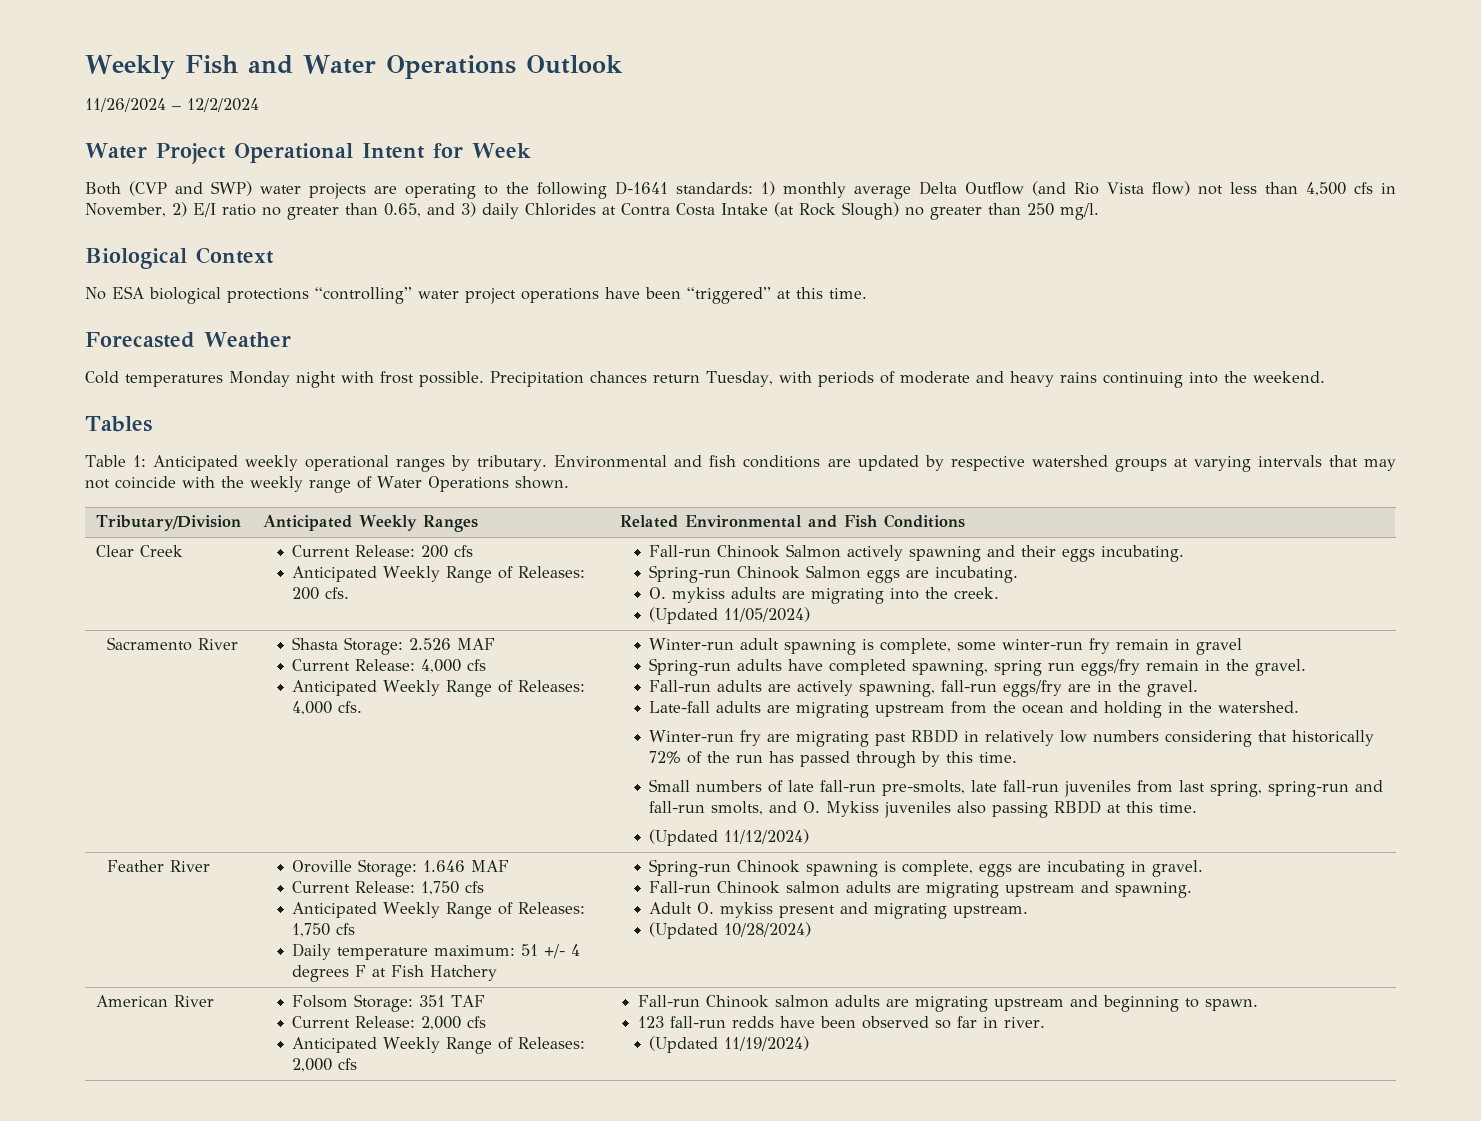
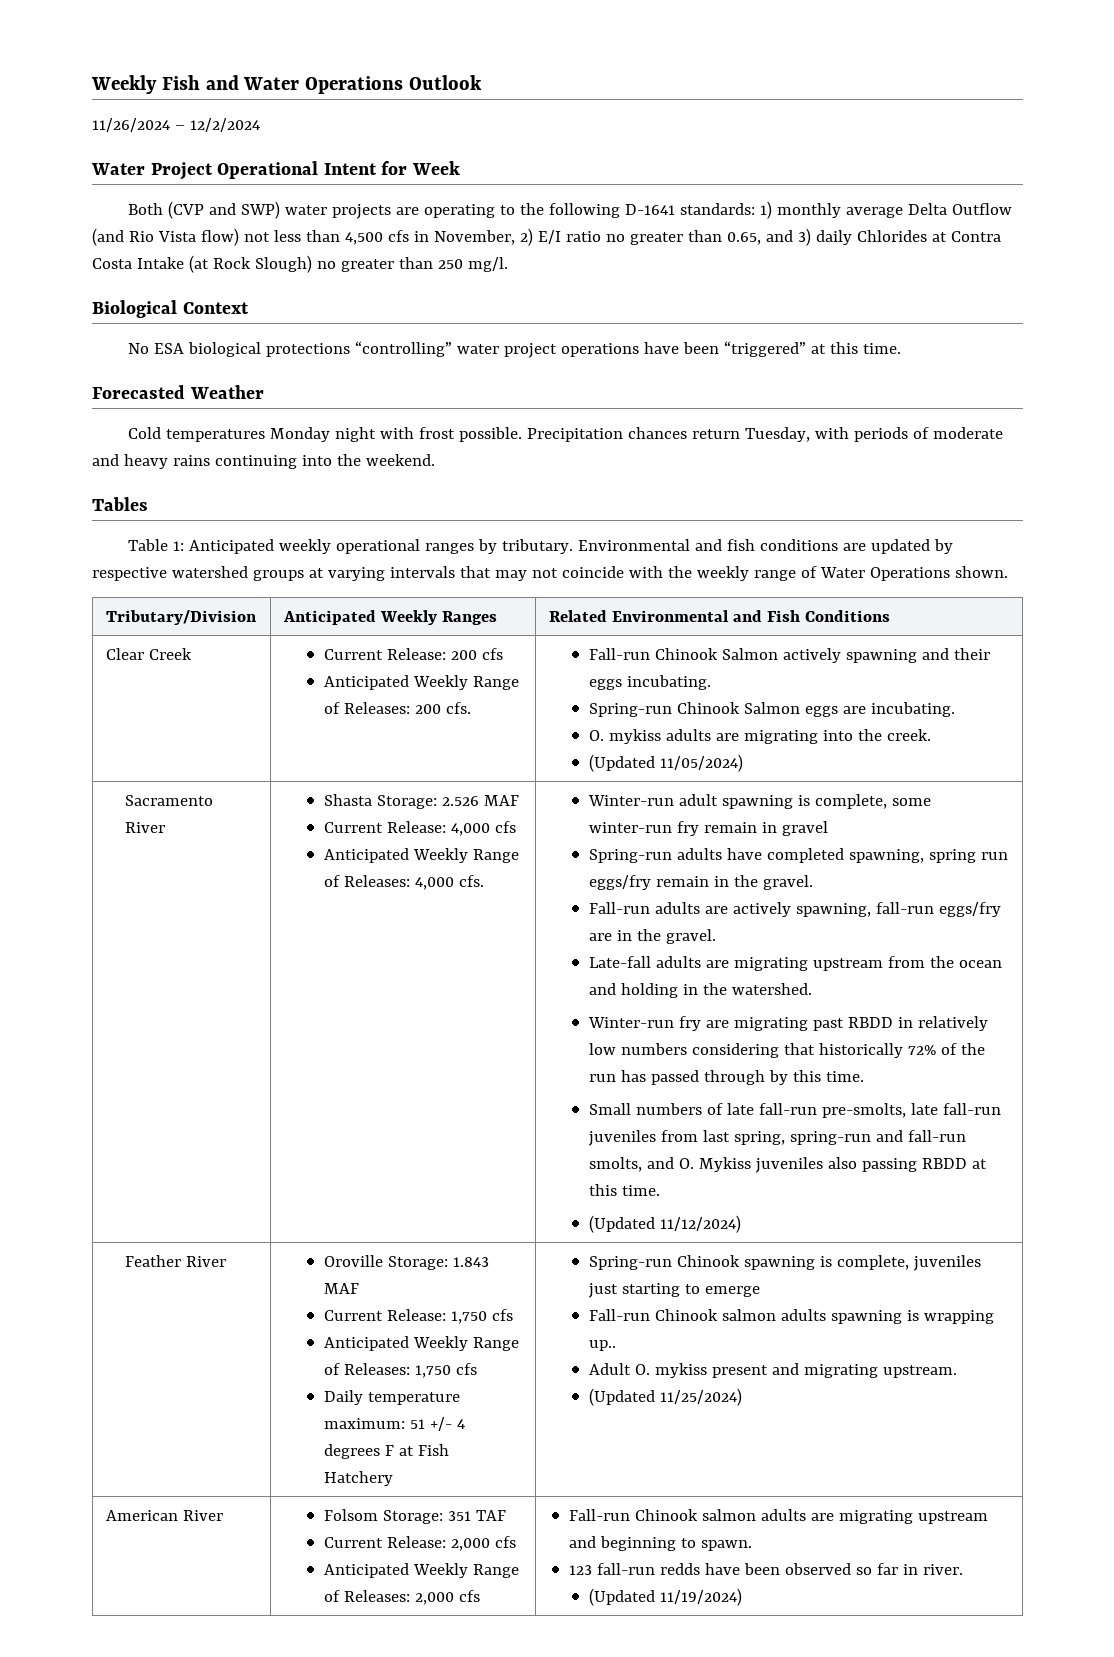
[423,860,466,872] 1.646 -> [452,1257,489,1267] 1.843
[979,860,1204,877] [649,881,1193,898] eggs are incubating in gravel. // Fall-run Chinook salmon adults are migrating upstream and spawning. -> [912,1255,981,1271] [587,1283,760,1298] [588,1309,994,1324] [588,1340,616,1351] juveniles just starting to emerge // Fall-run Chinook salmon adults spawning is wrapping up..
[724,922,812,937] 10/28/2024) -> [659,1388,742,1406] 11/25/2024)

